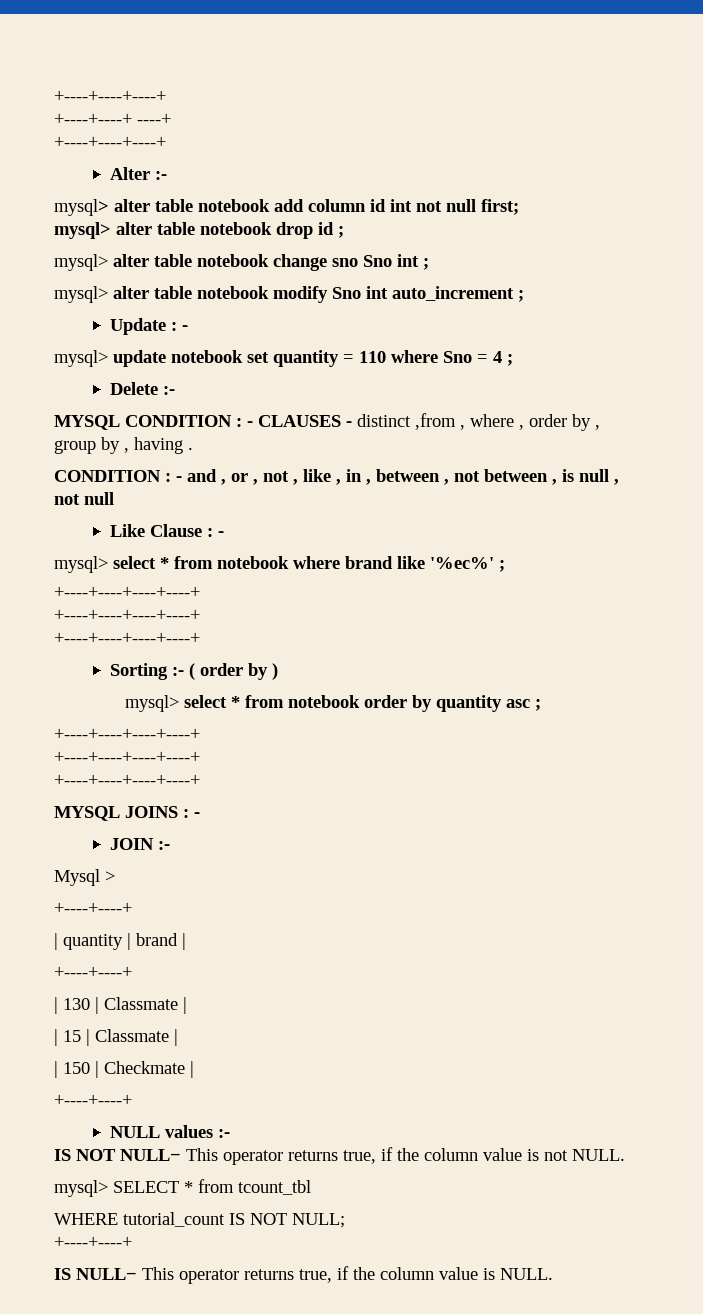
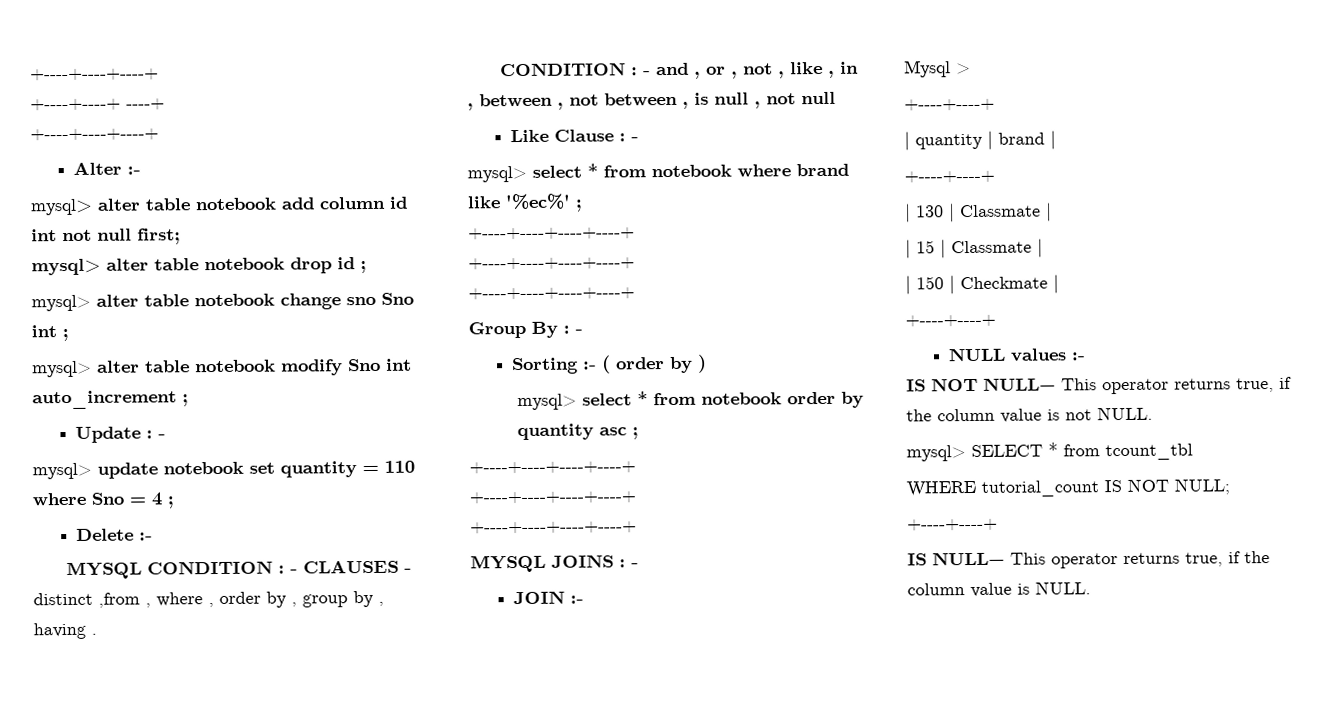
(200, 638) none -> [468,321,583,339] // Group By : -

